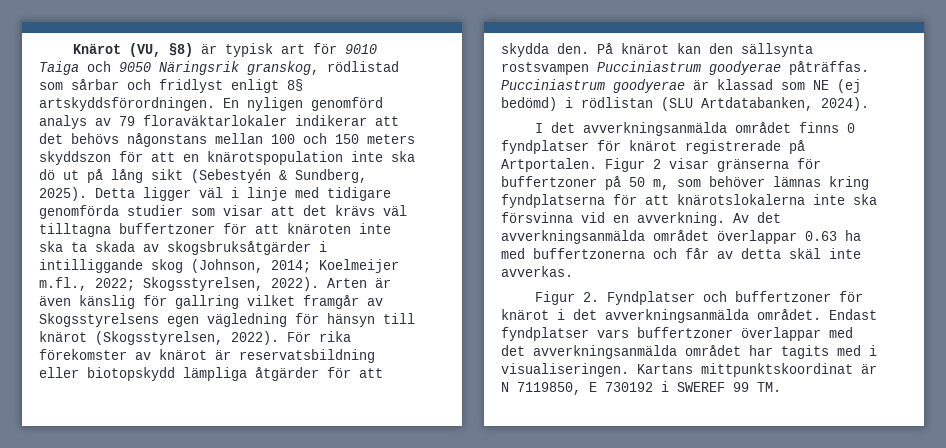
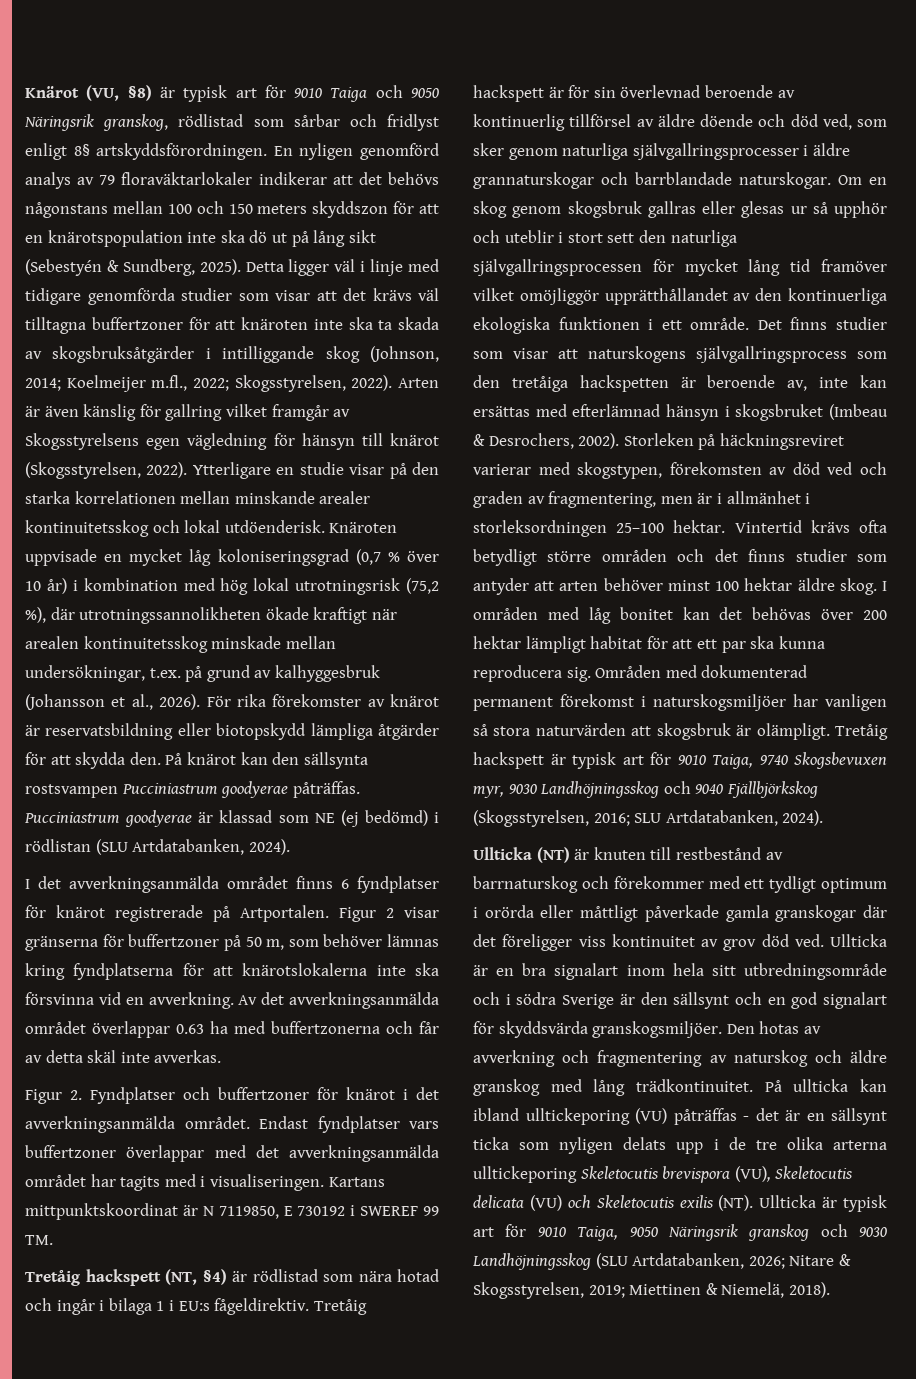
(279, 338) none -> [192,462,440,479] [25,491,371,504] [25,520,398,537] [25,549,440,566] [25,578,439,595] [25,607,397,624] [25,636,336,653] [25,665,380,682] [25,694,201,710] Ytterligare en studie visar på den starka korrelationen mellan minskande arealer kontinuitetsskog och lokal utdöenderisk. Knäroten uppvisade en mycket låg koloniseringsgrad (0,7 % över 10 år) i kombination med hög lokal utrotningsrisk (75,2 %), där utrotningssannolikheten ökade kraftigt när arealen kontinuitetsskog minskade mellan undersökningar, t.ex. på grund av kalhyggesbruk (Johansson et al., 2026).
[847,123,856,133] 0 -> [341,879,349,889] 6
(781, 387) none -> [25,1269,439,1286] [25,1298,367,1315] [473,85,795,102] [473,114,887,131] [473,143,850,160] [473,172,887,189] [473,201,887,218] [473,230,737,247] [473,259,887,276] [473,288,887,305] [473,317,887,334] [473,346,887,363] [473,375,887,392] [473,404,888,421] [473,433,844,450] [473,462,887,479] [473,491,811,508] [473,520,887,537] [473,549,887,566] [473,578,887,595] [473,607,887,624] [473,636,825,653] [473,665,808,682] [473,694,887,711] [473,723,888,740] [473,752,887,769] [473,781,818,798] [473,810,824,827] [473,847,783,863] [473,876,887,893] [473,905,887,922] [473,934,887,951] [473,963,887,980] [473,992,887,1009] [473,1021,821,1038] [473,1050,887,1067] [473,1079,887,1096] [473,1108,887,1125] [473,1137,887,1154] [473,1166,854,1183] [473,1195,887,1212] [473,1224,887,1241] [472,1253,851,1270] [473,1282,830,1299] // Tretåig hackspett (NT, §4) är rödlistad som nära hotad och ingår i bilaga 1 i EU:s fågeldirektiv. Tretåig hackspett är för sin överlevnad beroende av kontinuerlig tillförsel av äldre döende och död ved, som sker genom naturliga självgallringsprocesser i äldre grannaturskogar och barrblandade naturskogar. Om en skog genom skogsbruk gallras eller glesas ur så upphör och uteblir i stort sett den naturliga självgallringsprocessen för mycket lång tid framöver vilket omöjliggör upprätthållandet av den kontinuerliga ekologiska funktionen i ett område. Det finns studier som visar att naturskogens självgallringsprocess som den tretåiga hackspetten är beroende av, inte kan ersättas med efterlämnad hänsyn i skogsbruket (Imbeau & Desrochers, 2002). Storleken på häckningsreviret varierar med skogstypen, förekomsten av död ved och graden av fragmentering, men är i allmänhet i storleksordningen 25–100 hektar. Vintertid krävs ofta betydligt större områden och det finns studier som antyder att arten behöver minst 100 hektar äldre skog. I områden med låg bonitet kan det behövas över 200 hektar lämpligt habitat för att ett par ska kunna reproducera sig. Områden med dokumenterad permanent förekomst i naturskogsmiljöer har vanligen så stora naturvärden att skogsbruk är olämpligt. Tretåig hackspett är typisk art för 9010 Taiga, 9740 Skogsbevuxen myr, 9030 Landhöjningsskog och 9040 Fjällbjörkskog (Skogsstyrelsen, 2016; SLU Artdatabanken, 2024). // Ullticka (NT) är knuten till restbestånd av barrnaturskog och förekommer med ett tydligt optimum i orörda eller måttligt påverkade gamla granskogar där det föreligger viss kontinuitet av grov död ved. Ullticka är en bra signalart inom hela sitt utbredningsområde och i södra Sverige är den sällsynt och en god signalart för skyddsvärda granskogsmiljöer. Den hotas av avverkning och fragmentering av naturskog och äldre granskog med lång trädkontinuitet. På ullticka kan ibland ulltickeporing (VU) påträffas - det är en sällsynt ticka som nyligen delats upp i de tre olika arterna ulltickeporing Skeletocutis brevispora (VU), Skeletocutis delicata (VU) och Skeletocutis exilis (NT). Ullticka är typisk art för 9010 Taiga, 9050 Näringsrik granskog och 9030 Landhöjningsskog (SLU Artdatabanken, 2026; Nitare & Skogsstyrelsen, 2019; Miettinen & Niemelä, 2018).

